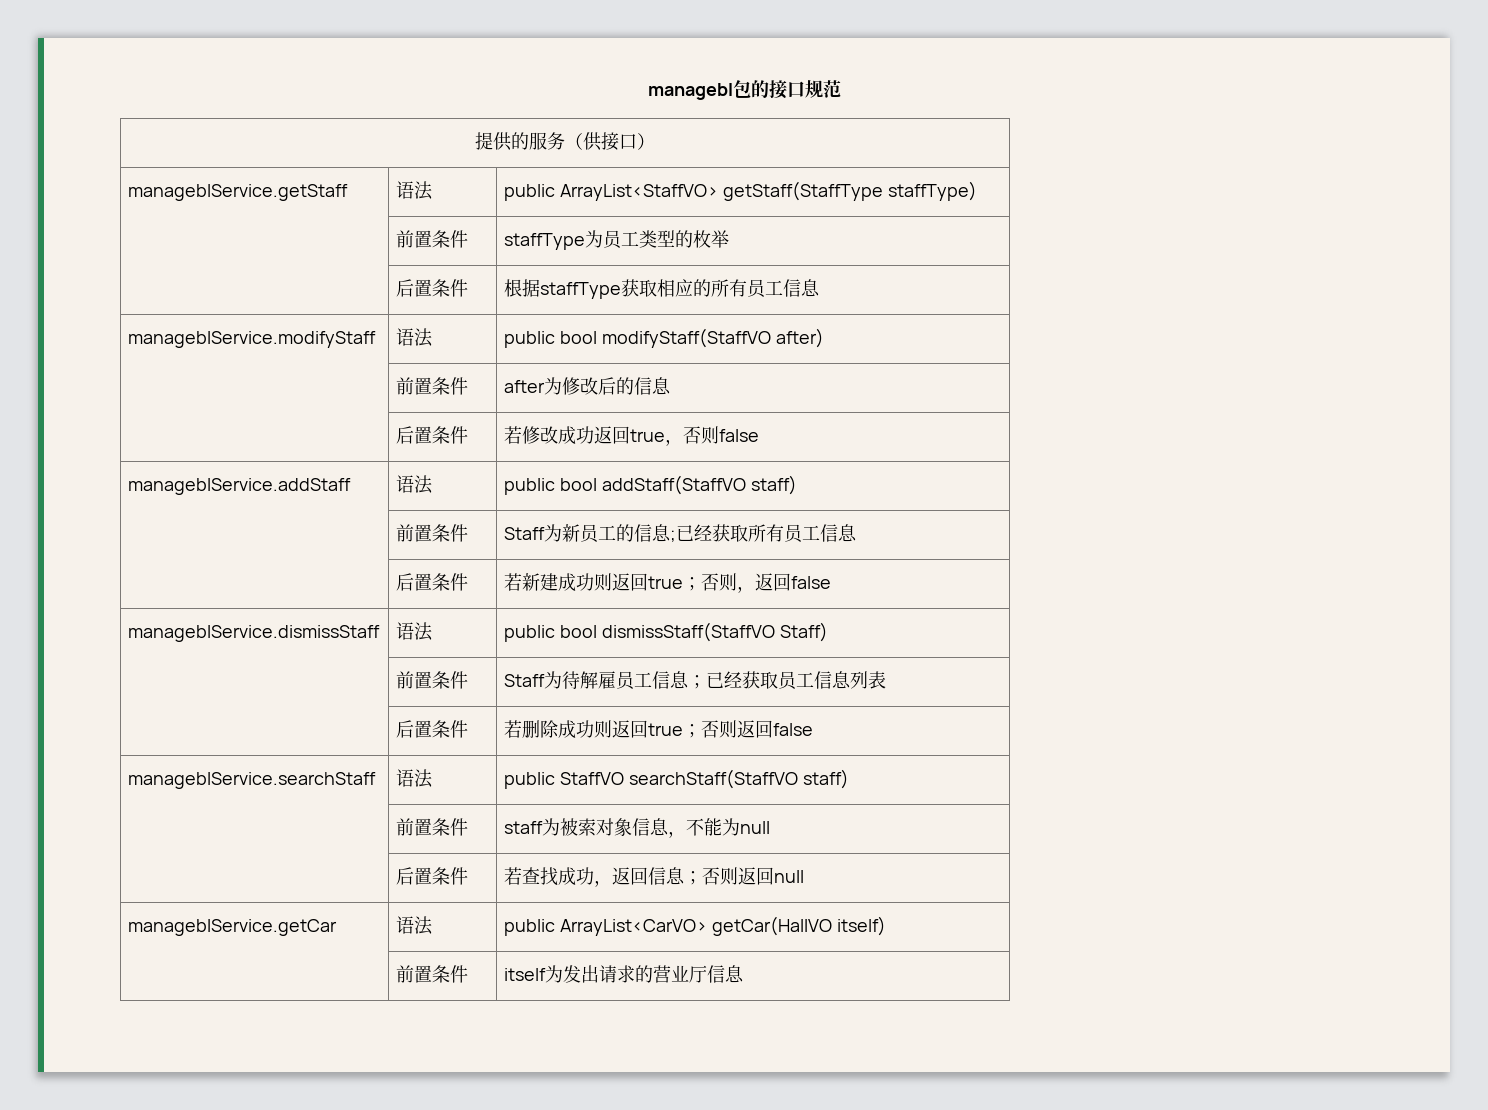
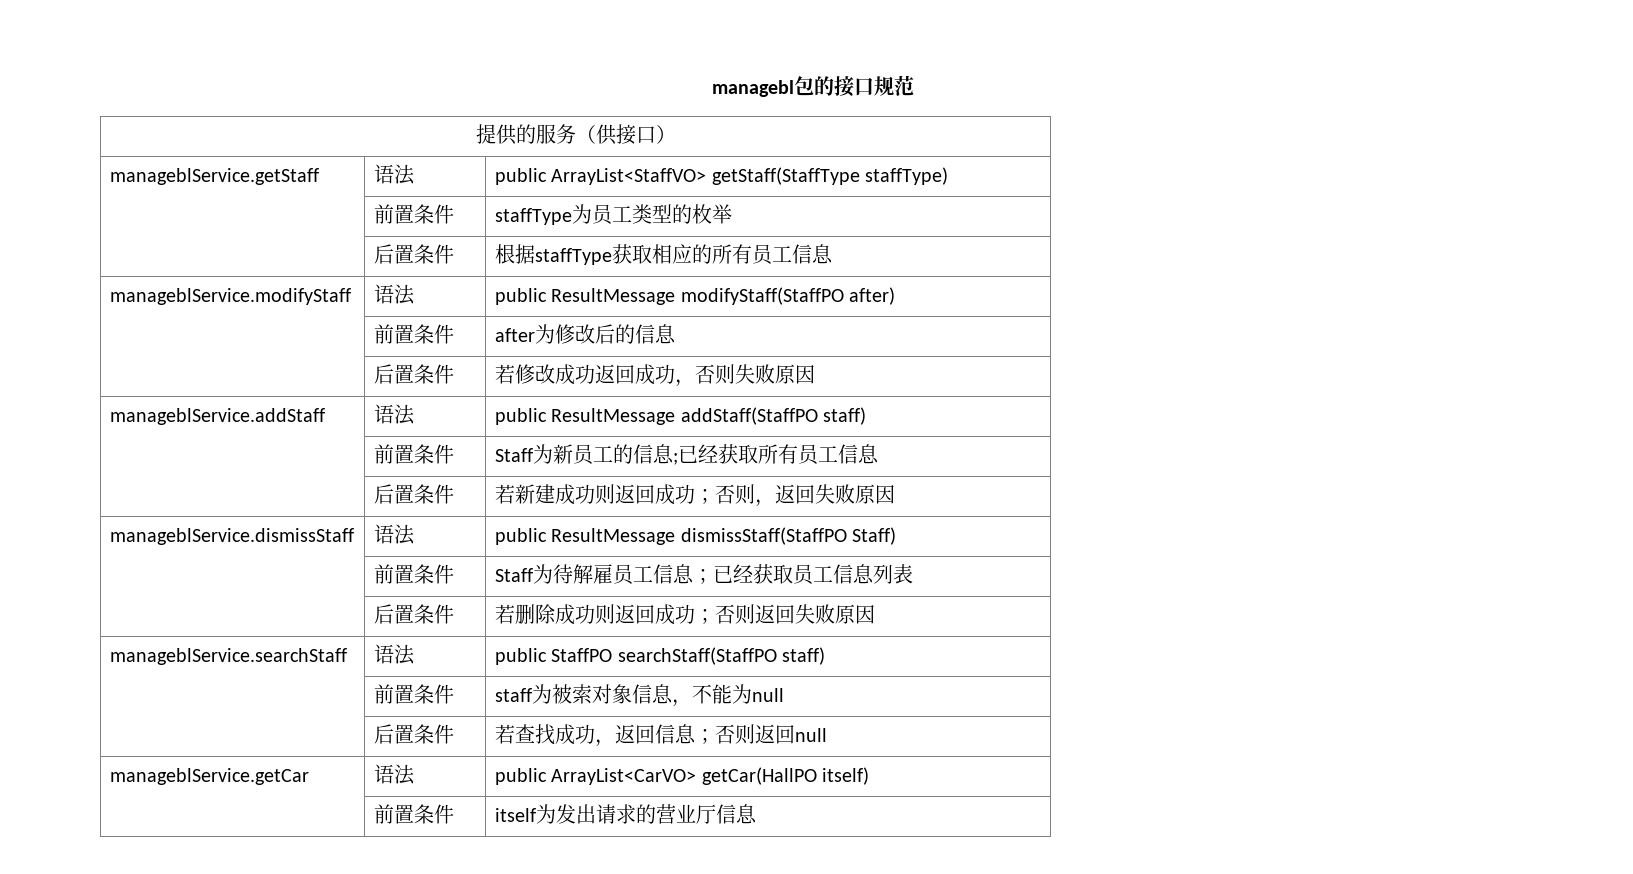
[559,328,771,348] bool modifyStaff(StaffVO -> [551,287,844,305] ResultMessage modifyStaff(StaffPO
[630,426,760,446] true，否则false -> [634,364,815,387] 成功，否则失败原因
[559,475,746,495] bool addStaff(StaffVO -> [551,407,818,425] ResultMessage addStaff(StaffPO
[648,576,684,589] true -> [654,484,695,505] 成功
[791,576,832,589] false -> [814,484,895,504] 失败原因
[559,622,775,642] bool dismissStaff(StaffVO -> [551,527,847,545] ResultMessage dismissStaff(StaffPO
[648,720,814,738] true；否则返回false -> [654,604,875,625] 成功；否则返回失败原因
[559,769,798,789] StaffVO searchStaff(StaffVO -> [551,647,777,665] StaffPO searchStaff(StaffPO
[711,916,832,936] getCar(HallVO -> [701,767,817,785] getCar(HallPO

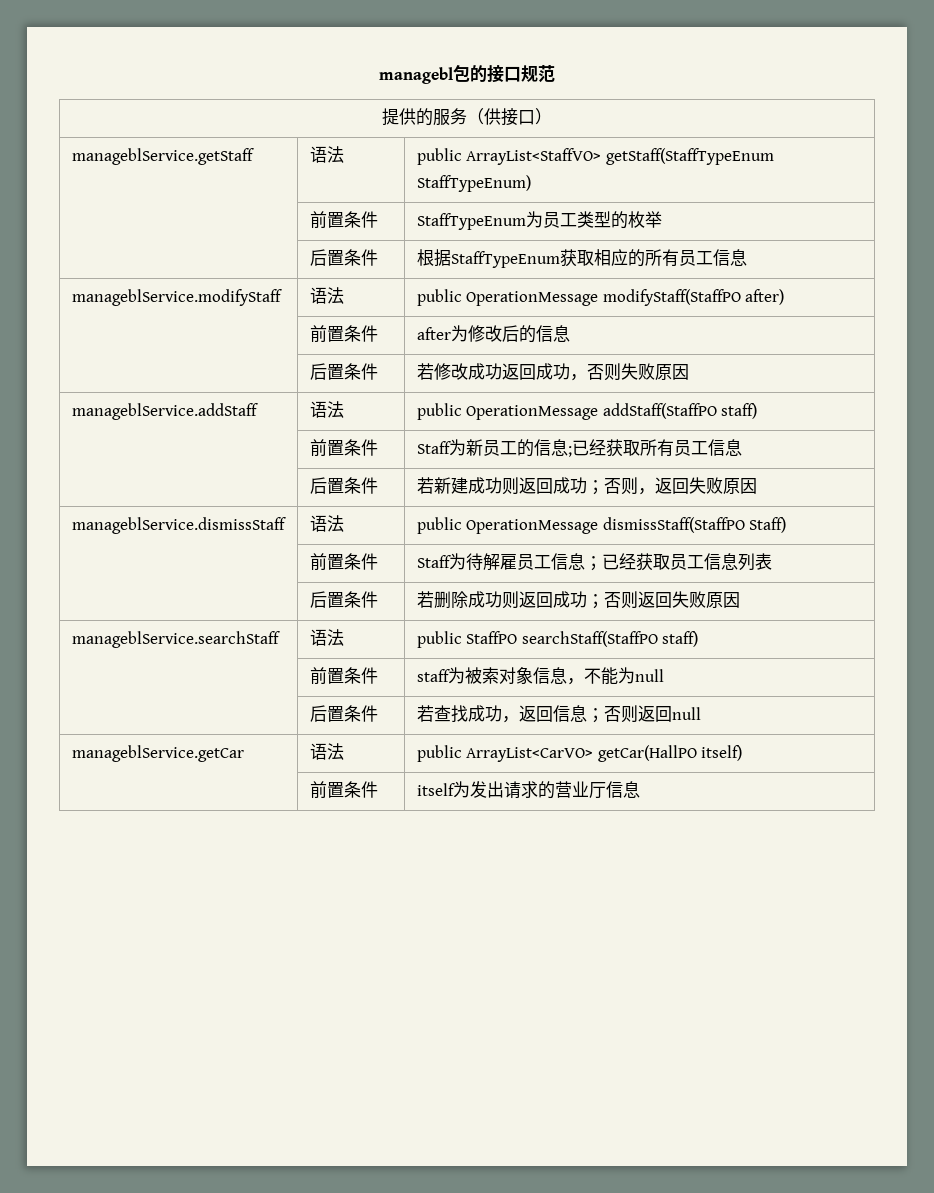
[711,167,948,185] [373,204,454,224] [494,208,572,225] getStaff(StaffType staffType) // | 前置条件 | staffType -> [605,148,774,165] [416,175,531,192] [309,211,378,229] [416,213,526,230] getStaff(StaffTypeEnum StaffTypeEnum) // | 前置条件 | StaffTypeEnum
[534,248,612,265] staffType -> [450,251,560,268] StaffTypeEnum
[551,288,676,305] ResultMessage -> [466,291,599,306] OperationMessage
[551,408,676,425] ResultMessage -> [466,405,599,420] OperationMessage
[551,528,676,545] ResultMessage -> [466,519,599,534] OperationMessage

